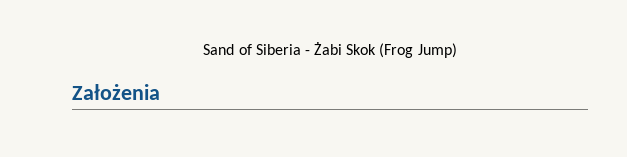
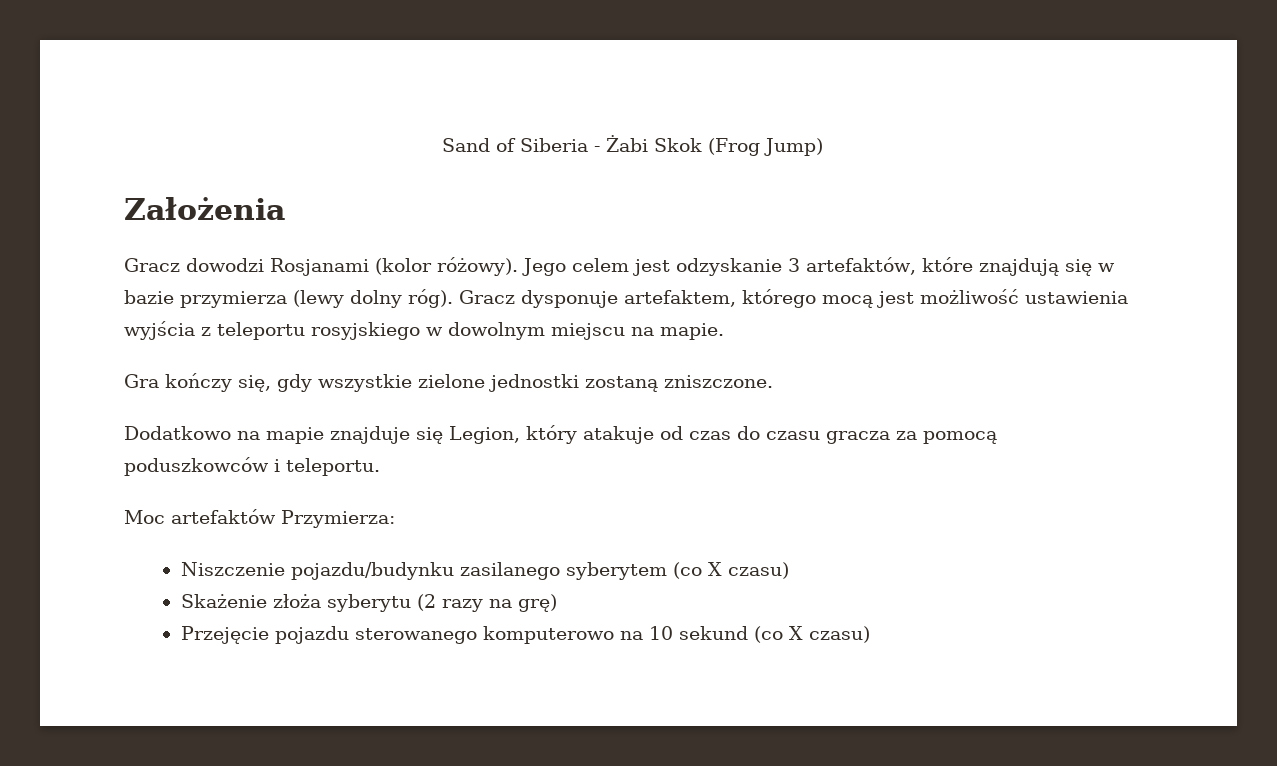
(160, 92) none -> [124,257,1115,276] [124,289,1128,308] [124,321,724,340] [124,373,773,392] [124,425,997,444] [124,457,380,476] [124,509,395,528] [180,562,789,580] [180,594,557,612] [180,626,870,644] // Gracz dowodzi Rosjanami (kolor różowy). Jego celem jest odzyskanie 3 artefaktów, które znajdują się w bazie przymierza (lewy dolny róg). Gracz dysponuje artefaktem, którego mocą jest możliwość ustawienia wyjścia z teleportu rosyjskiego w dowolnym miejscu na mapie. // Gra kończy się, gdy wszystkie zielone jednostki zostaną zniszczone. // Dodatkowo na mapie znajduje się Legion, który atakuje od czas do czasu gracza za pomocą poduszkowców i teleportu. // Moc artefaktów Przymierza: // Niszczenie pojazdu/budynku zasilanego syberytem (co X czasu) // Skażenie złoża syberytu (2 razy na grę) // Przejęcie pojazdu sterowanego komputerowo na 10 sekund (co X czasu)

